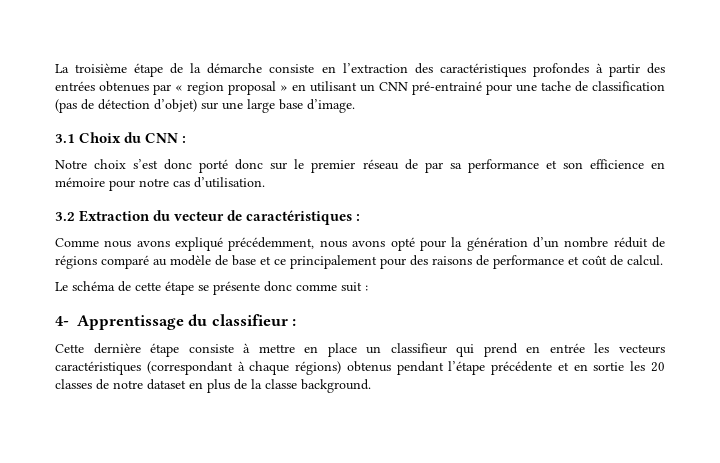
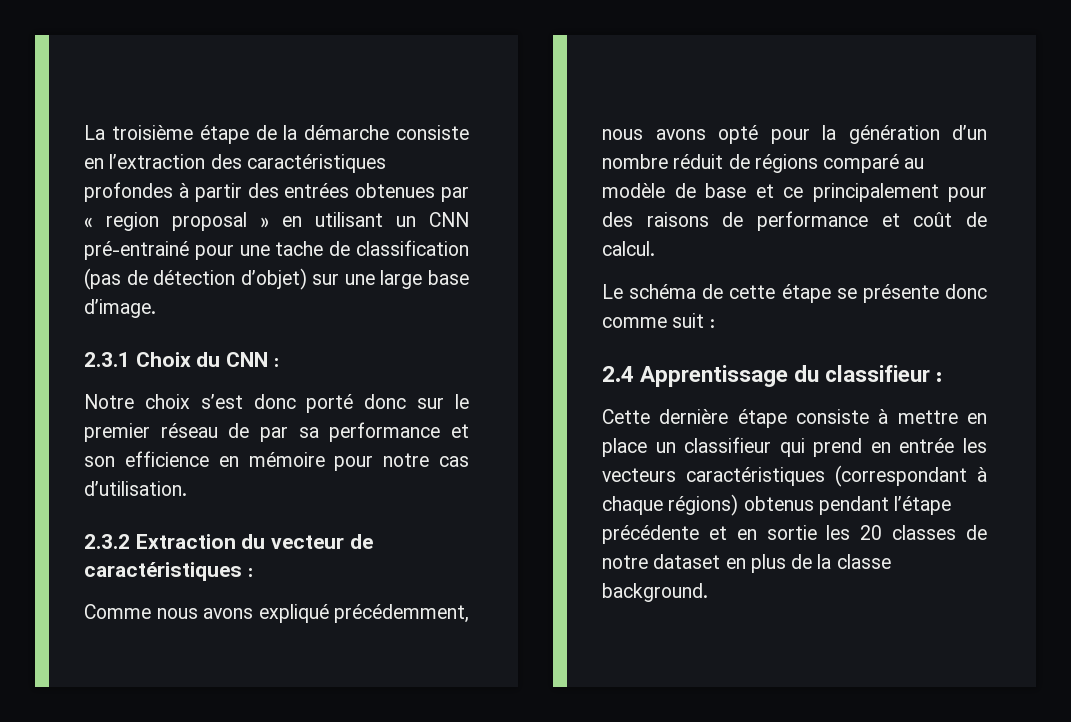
[55,134,75,143] 3.1 -> [84,352,130,367] 2.3.1
[55,212,75,221] 3.2 -> [84,534,130,549] 2.3.2
[55,316,69,326] 4- -> [602,366,634,382] 2.4

